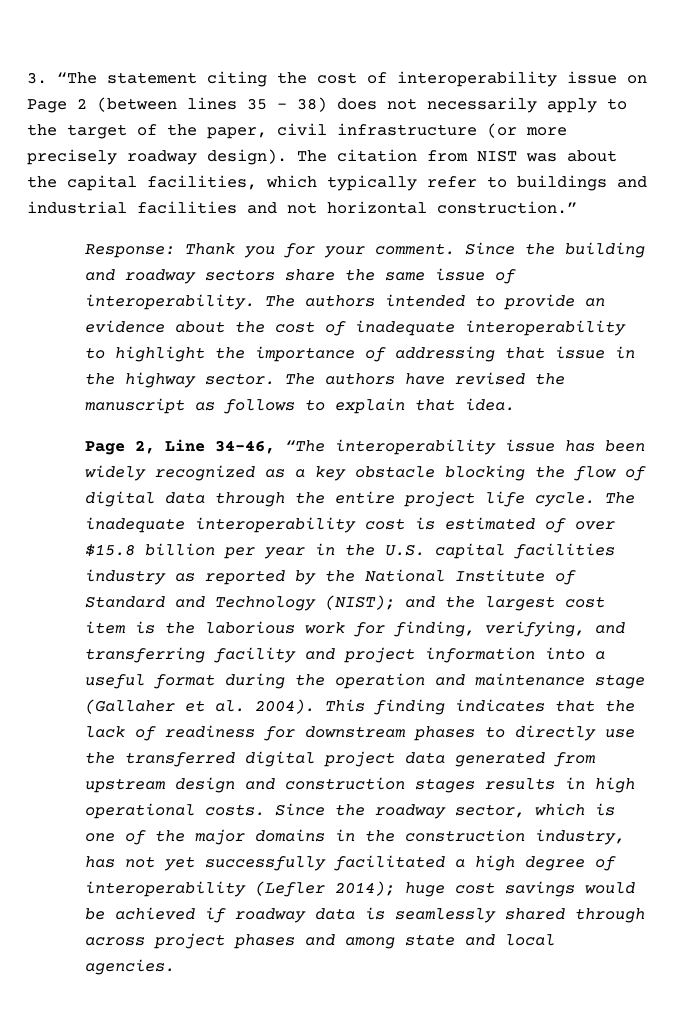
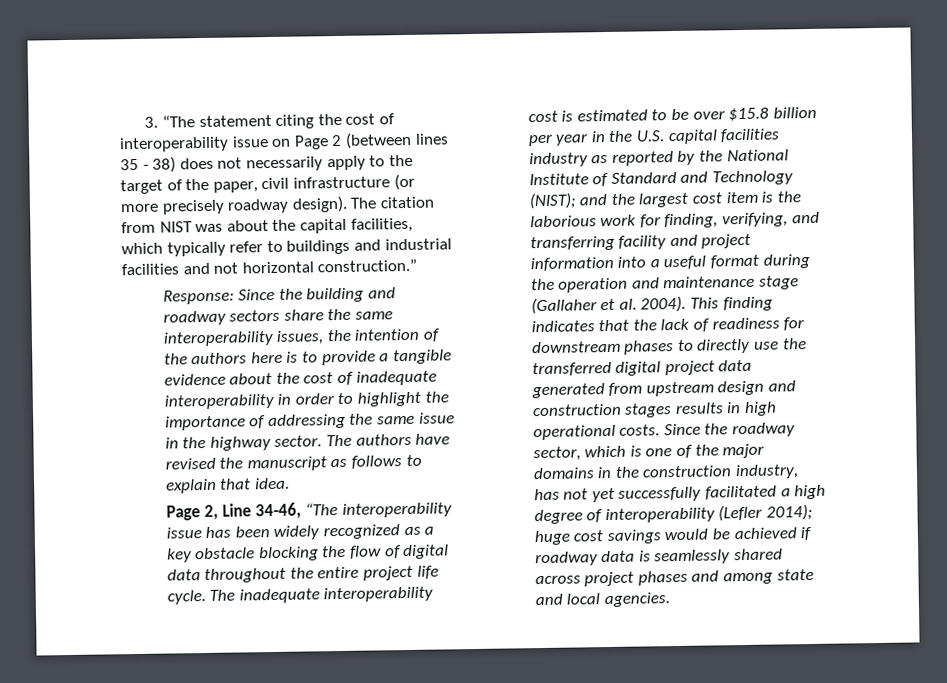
[184,243,455,258] Thank you for your comment. -> (235, 297) none
[434,268,516,284] [84,294,605,310] issue of interoperability. The authors intended to provide an -> [162,328,440,347] [163,349,452,366] interoperability issues, the intention of the authors here is to provide a tangible
(626, 328) none -> [277,393,334,405] in order
[504,347,545,359] that -> [349,413,415,425] the same
[214,492,285,507] through -> [204,567,287,584] throughout
[544,518,566,533] of -> [651,108,689,121] to be
[574,908,645,923] through -> (783, 554) none

